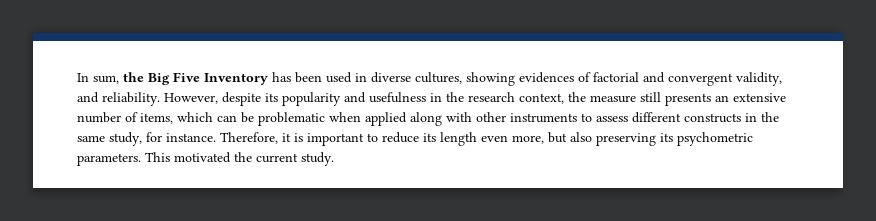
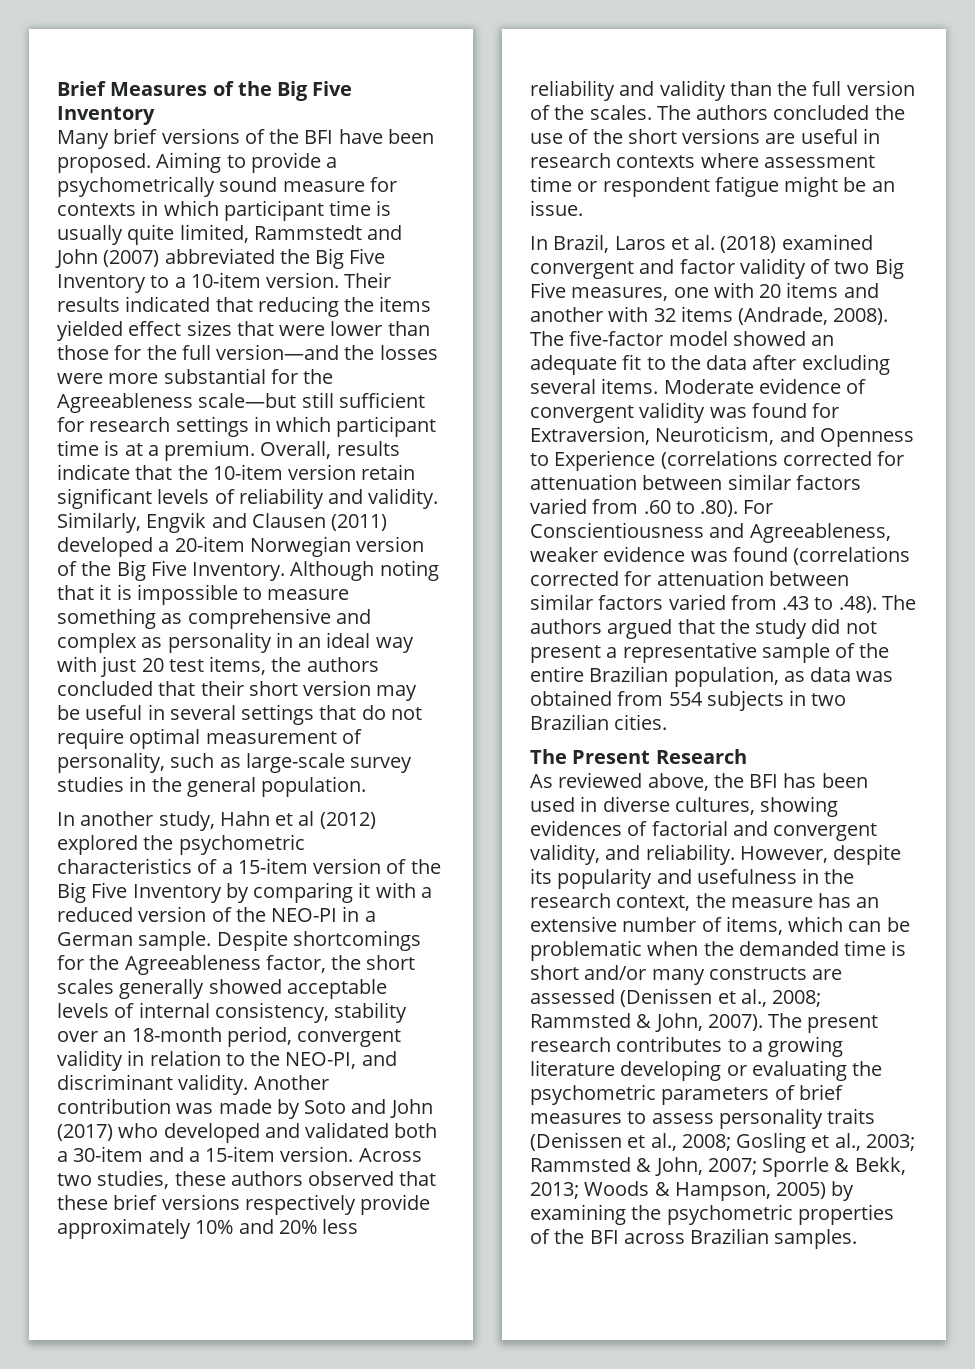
[77,72,268,85] In sum, the Big Five Inventory -> [57,81,353,101] [57,106,155,125] [57,128,434,149] [57,152,338,173] [57,176,397,197] [57,200,392,221] [57,224,403,245] [55,248,386,269] [57,272,392,293] [57,296,432,317] [57,320,430,341] [57,344,438,360] [57,368,334,384] [57,392,425,413] [57,416,437,437] [57,440,400,461] [57,464,416,480] [57,488,439,509] [57,512,388,533] [57,536,425,557] [57,560,439,581] [57,584,350,605] [57,608,371,629] [57,632,414,653] [57,656,379,677] [57,680,418,701] [57,704,422,725] [57,728,362,749] [57,752,413,773] [57,776,367,797] [57,811,376,831] [57,834,305,855] [57,858,441,874] [57,882,432,903] [57,906,376,922] [57,930,421,951] [57,955,416,975] [57,979,387,999] [57,1002,408,1023] [57,1026,402,1047] [57,1050,397,1071] [57,1074,329,1095] [57,1098,433,1119] [57,1122,438,1143] [57,1146,422,1162] [57,1170,437,1189] [57,1194,431,1215] [57,1218,359,1239] [530,80,915,101] [530,105,905,120] [530,128,880,144] [530,153,875,168] [530,176,895,197] [530,200,583,216] [530,234,873,253] [530,258,904,279] [530,282,879,301] [530,306,889,325] [530,330,835,346] [530,354,890,375] [530,378,867,394] [530,402,840,423] [530,426,914,447] [530,450,905,471] [530,474,861,490] [530,498,774,517] [530,522,891,543] [530,546,911,565] [530,570,849,586] [530,594,916,613] [530,618,877,639] [530,642,890,663] [530,666,894,687] [530,690,847,711] [530,714,668,730] [530,749,747,764] [530,772,779,791] Brief Measures of the Big Five Inventory // Many brief versions of the BFI have been proposed. Aiming to provide a psychometrically sound measure for contexts in which participant time is usually quite limited, Rammstedt and John (2007) abbreviated the Big Five Inventory to a 10-item version. Their results indicated that reducing the items yielded effect sizes that were lower than those for the full version—and the losses were more substantial for the Agreeableness scale—but still sufficient for research settings in which participant time is at a premium. Overall, results indicate that the 10-item version retain significant levels of reliability and validity. Similarly, Engvik and Clausen (2011) developed a 20-item Norwegian version of the Big Five Inventory. Although noting that it is impossible to measure something as comprehensive and complex as personality in an ideal way with just 20 test items, the authors concluded that their short version may be useful in several settings that do not require optimal measurement of personality, such as large-scale survey studies in the general population. // In another study, Hahn et al (2012) explored the psychometric characteristics of a 15-item version of the Big Five Inventory by comparing it with a reduced version of the NEO-PI in a German sample. Despite shortcomings for the Agreeableness factor, the short scales generally showed acceptable levels of internal consistency, stability over an 18-month period, convergent validity in relation to the NEO-PI, and discriminant validity. Another contribution was made by Soto and John (2017) who developed and validated both a 30-item and a 15-item version. Across two studies, these authors observed that these brief versions respectively provide approximately 10% and 20% less reliability and validity than the full version of the scales. The authors concluded the use of the short versions are useful in research contexts where assessment time or respondent fatigue might be an issue. // In Brazil, Laros et al. (2018) examined convergent and factor validity of two Big Five measures, one with 20 items and another with 32 items (Andrade, 2008). The five-factor model showed an adequate fit to the data after excluding several items. Moderate evidence of convergent validity was found for Extraversion, Neuroticism, and Openness to Experience (correlations corrected for attenuation between similar factors varied from .60 to .80). For Conscientiousness and Agreeableness, weaker evidence was found (correlations corrected for attenuation between similar factors varied from .43 to .48). The authors argued that the study did not present a representative sample of the entire Brazilian population, as data was obtained from 554 subjects in two Brazilian cities. // The Present Research // As reviewed above, the BFI
[640,92,711,106] still presents -> [818,893,852,908] has
[365,112,779,126] [77,132,753,146] [77,152,334,166] applied along with other instruments to assess different constructs in the same study, for instance. Therefore, it is important to reduce its length even more, but also preserving its psychometric parameters. This motivated the current study. -> [703,940,907,956] [530,965,843,985] [530,988,822,1007] [530,1013,879,1033] [530,1036,844,1057] [530,1060,883,1081] [530,1084,843,1105] [530,1108,876,1129] [530,1132,915,1153] [530,1157,906,1177] [530,1181,855,1201] [530,1204,894,1225] [530,1228,858,1249] the demanded time is short and/or many constructs are assessed (Denissen et al., 2008; Rammsted & John, 2007). The present research contributes to a growing literature developing or evaluating the psychometric parameters of brief measures to assess personality traits (Denissen et al., 2008; Gosling et al., 2003; Rammsted & John, 2007; Sporrle & Bekk, 2013; Woods & Hampson, 2005) by examining the psychometric properties of the BFI across Brazilian samples.

